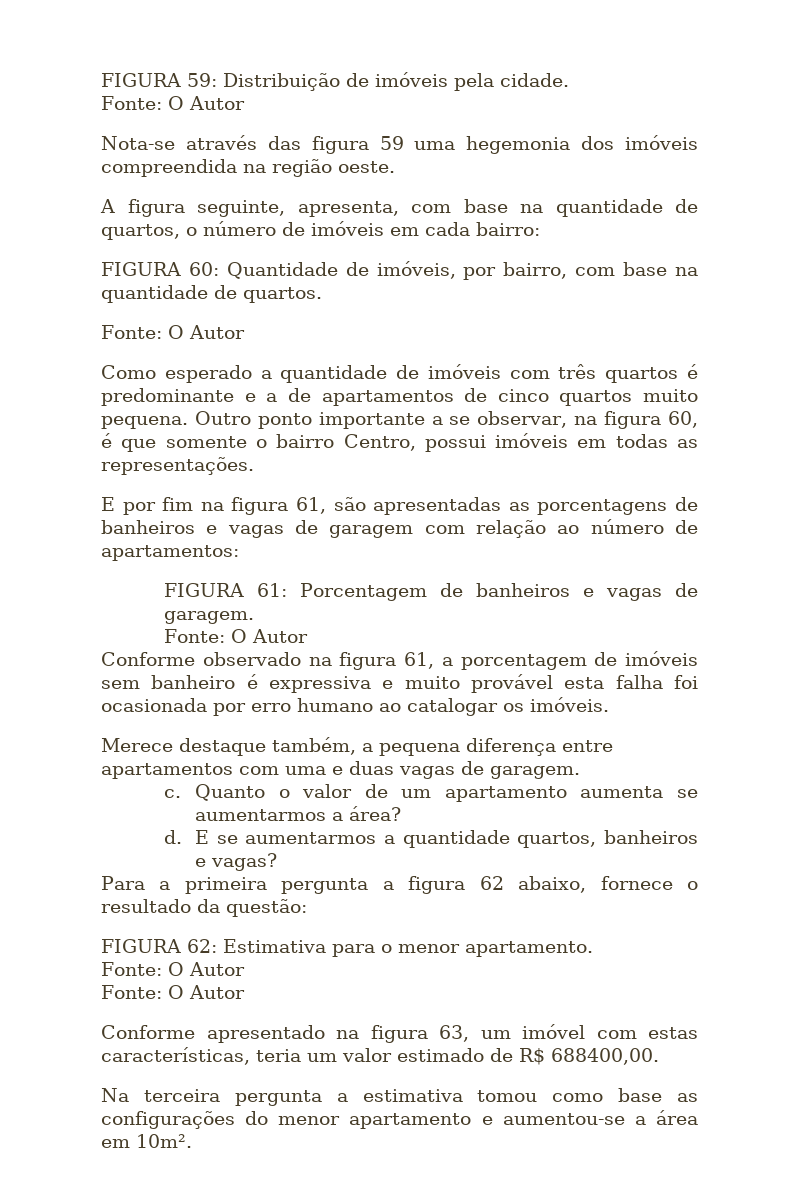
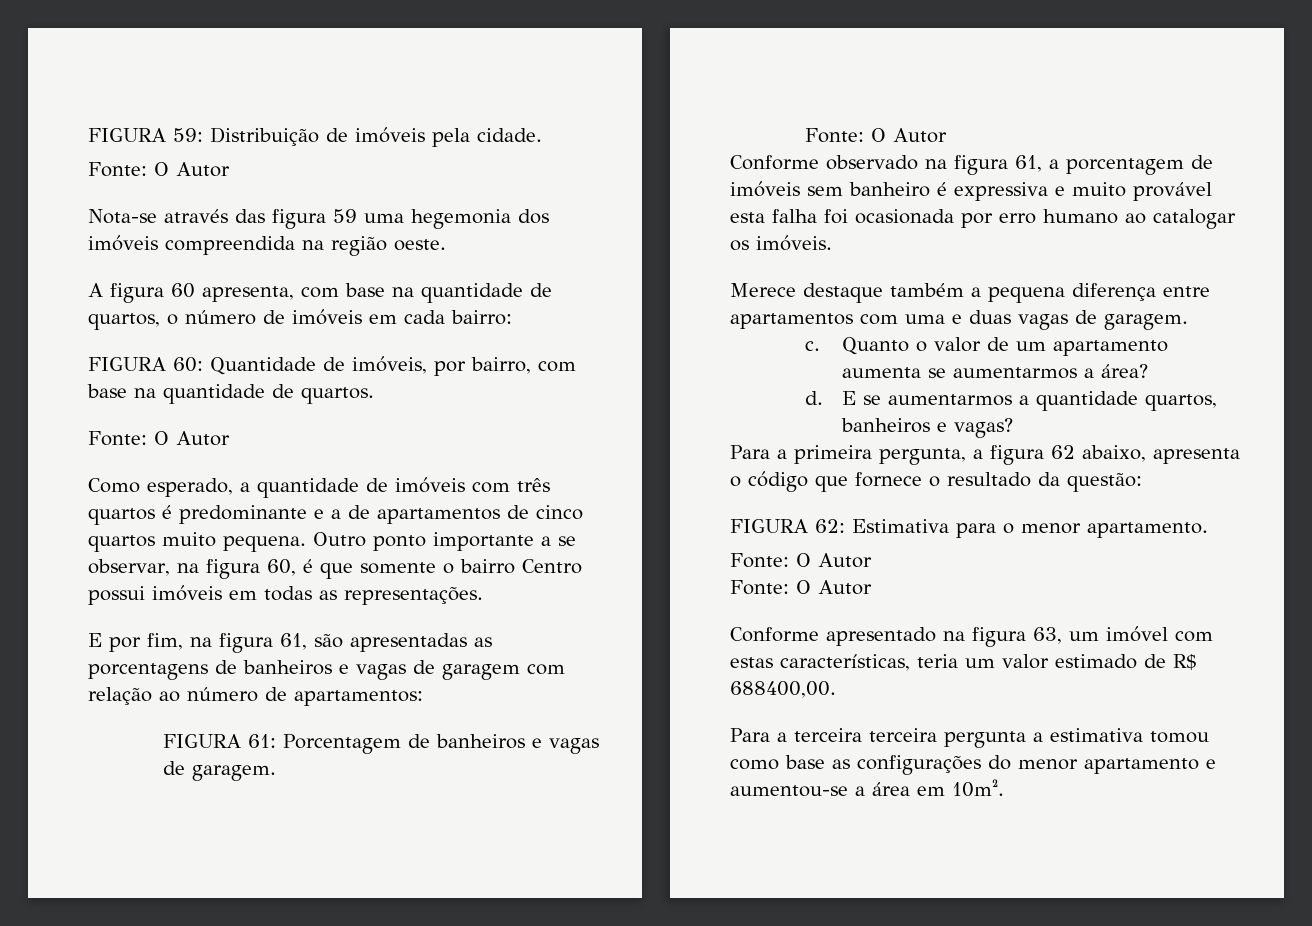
[197,200,285,217] seguinte, -> [171,283,195,298] 60
[164,365,252,383] esperado -> [147,478,233,497] esperado,
[343,434,416,451] Centro, -> [521,559,582,574] Centro
[162,497,194,511] fim -> [147,633,183,650] fim,
[272,737,356,755] também, -> [890,283,964,297] também
[281,878,369,894] pergunta -> [878,448,966,465] pergunta,
(587, 884) none -> [1152,448,1240,464] [730,471,848,492] apresenta o código que
[101,1088,129,1102] Na -> [730,728,862,742] Para a terceira

